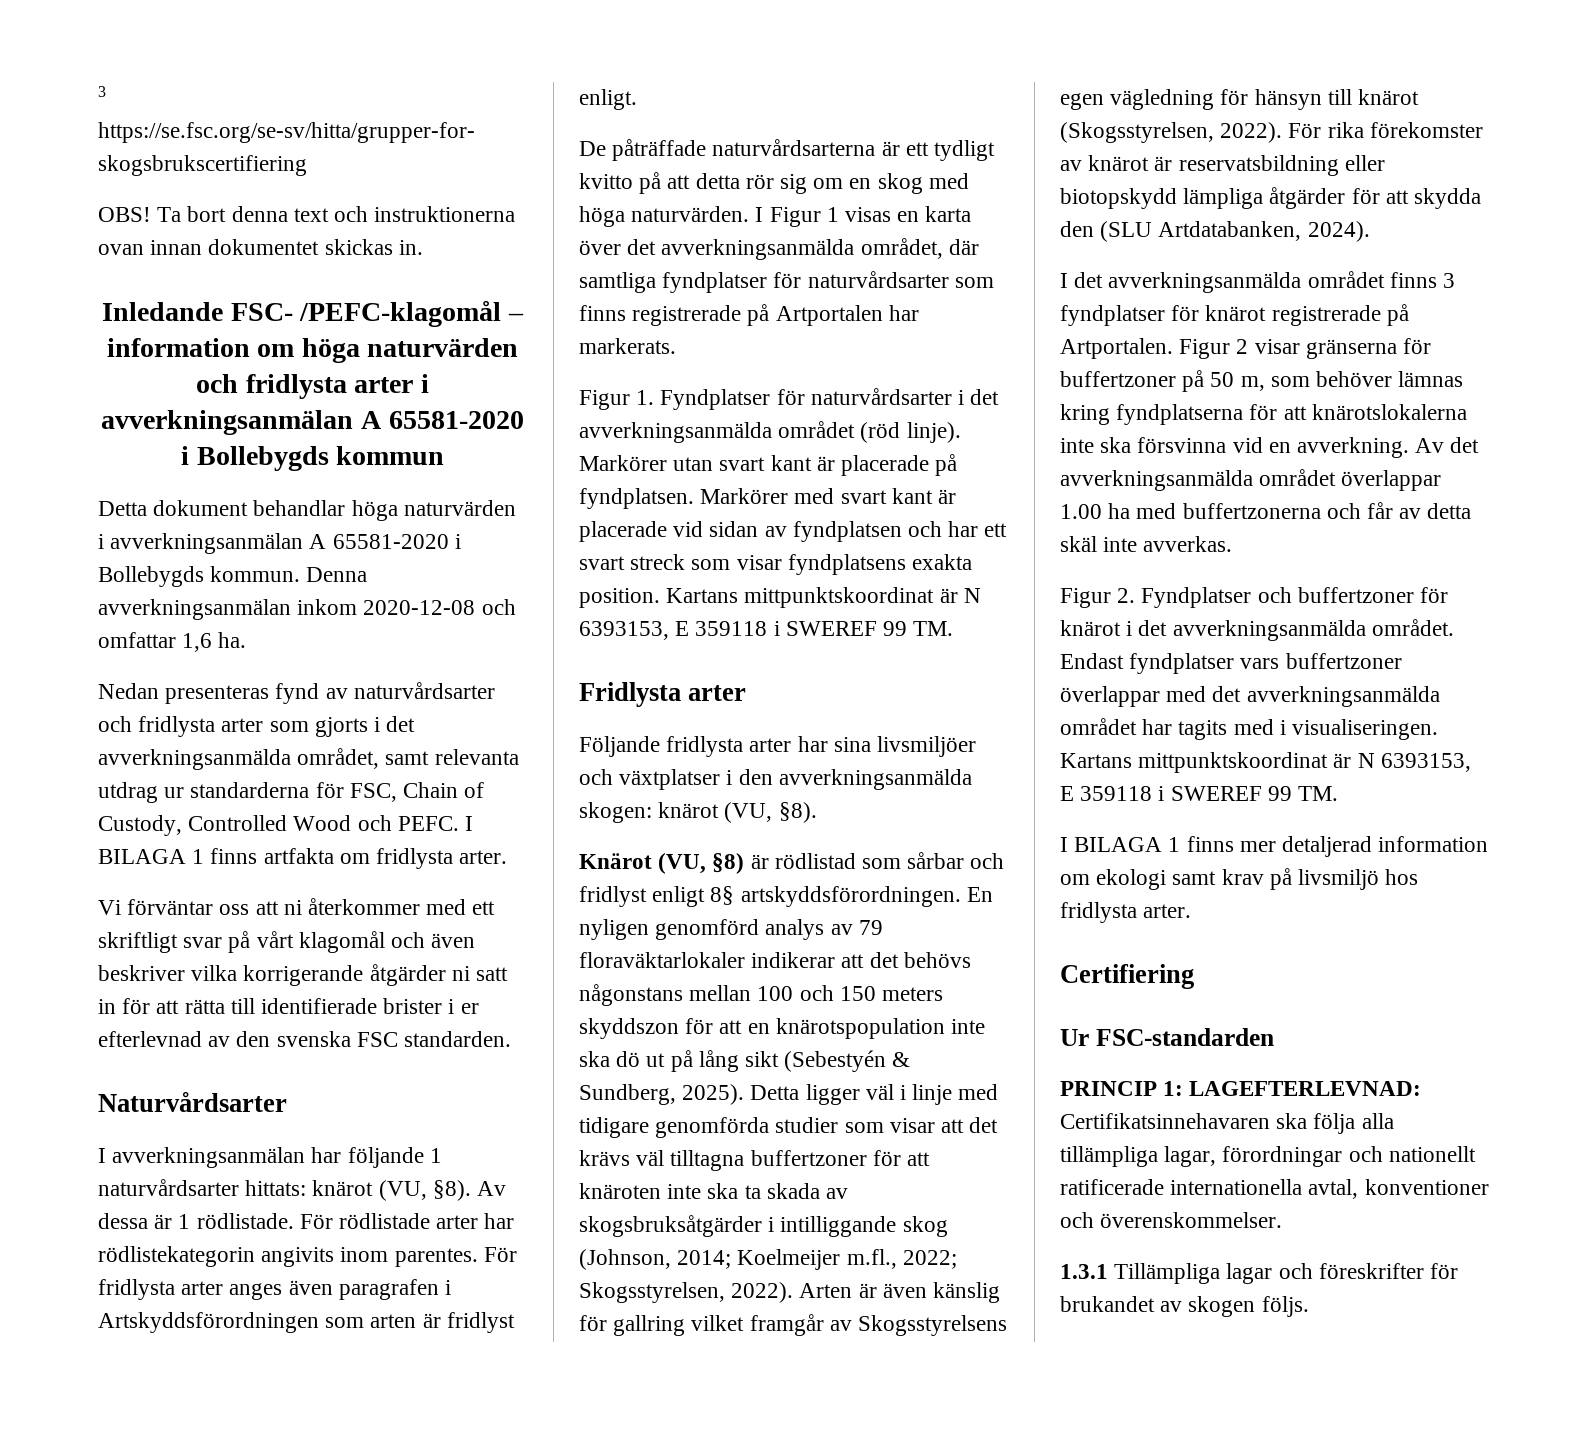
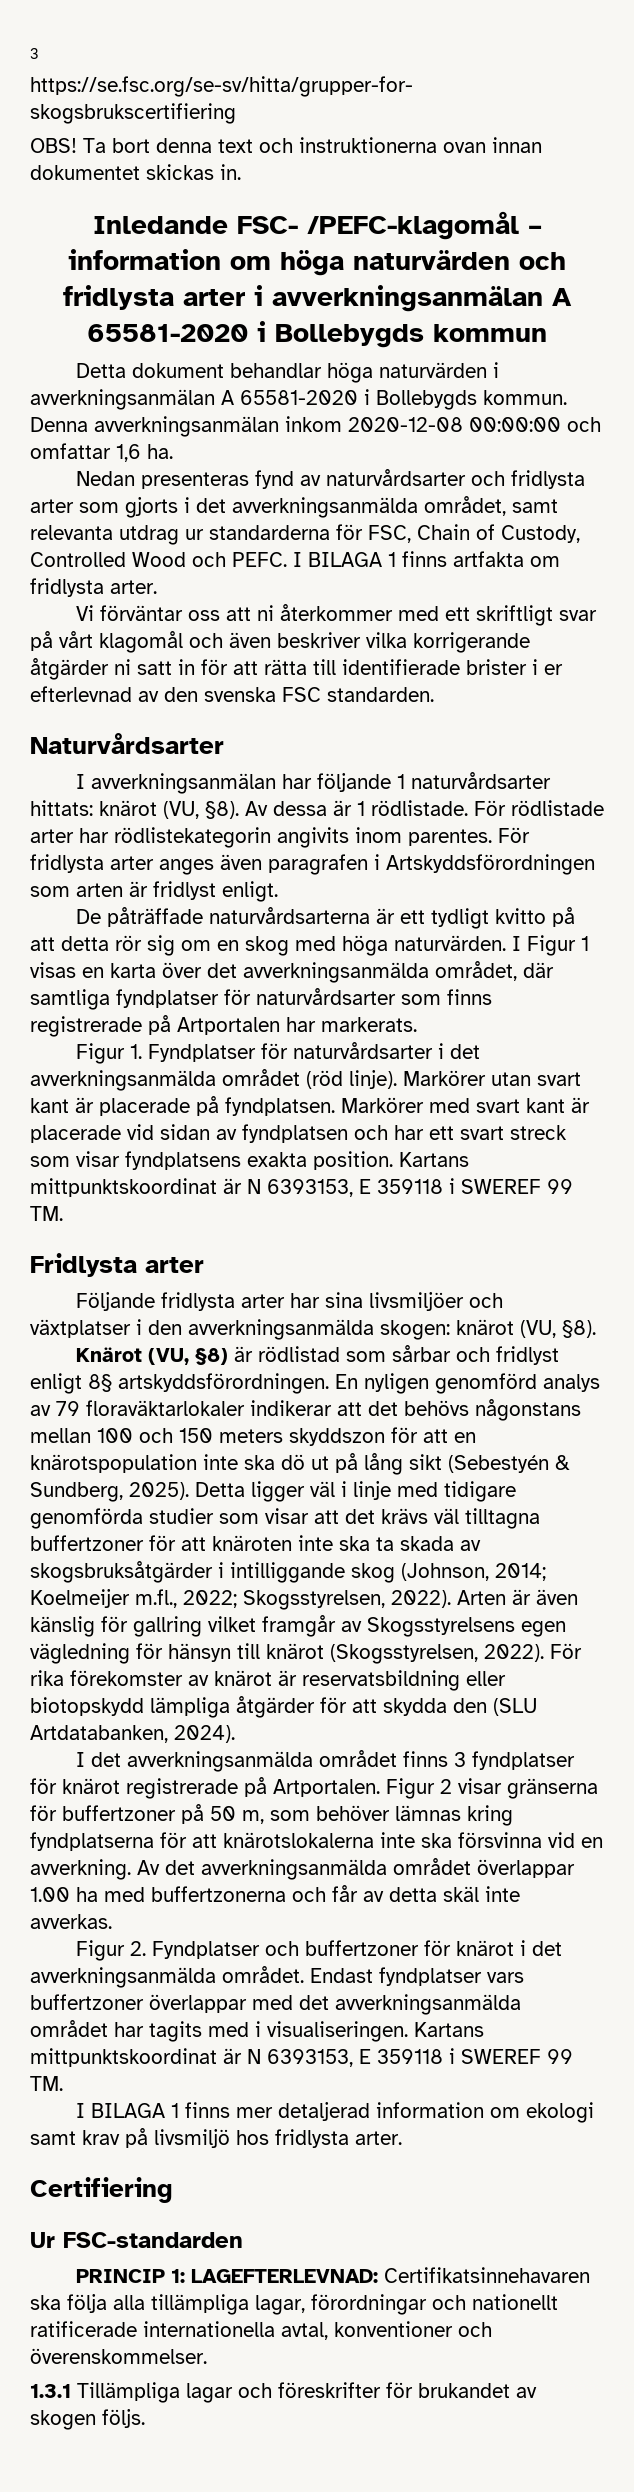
(476, 607) none -> [469,417,561,432] 00:00:00

